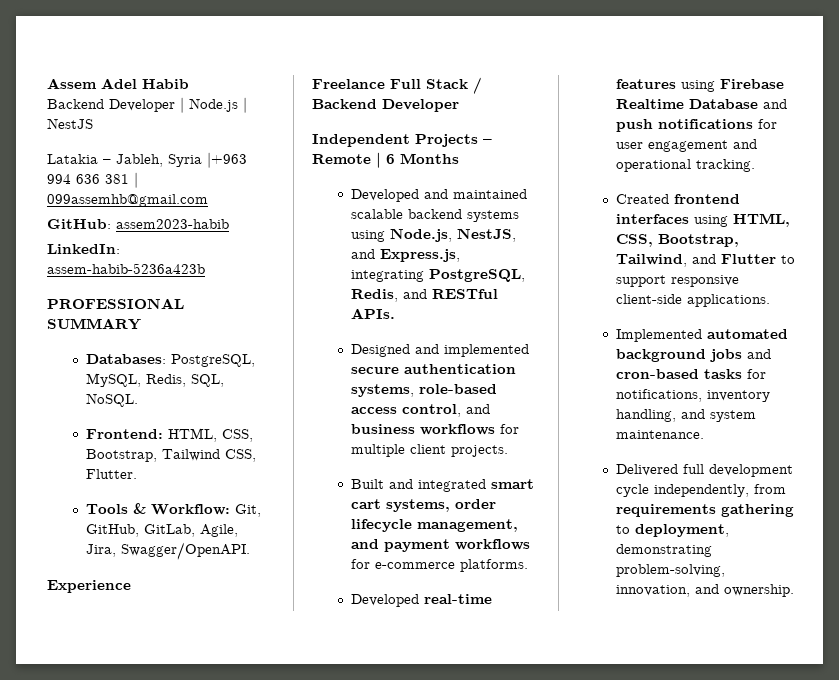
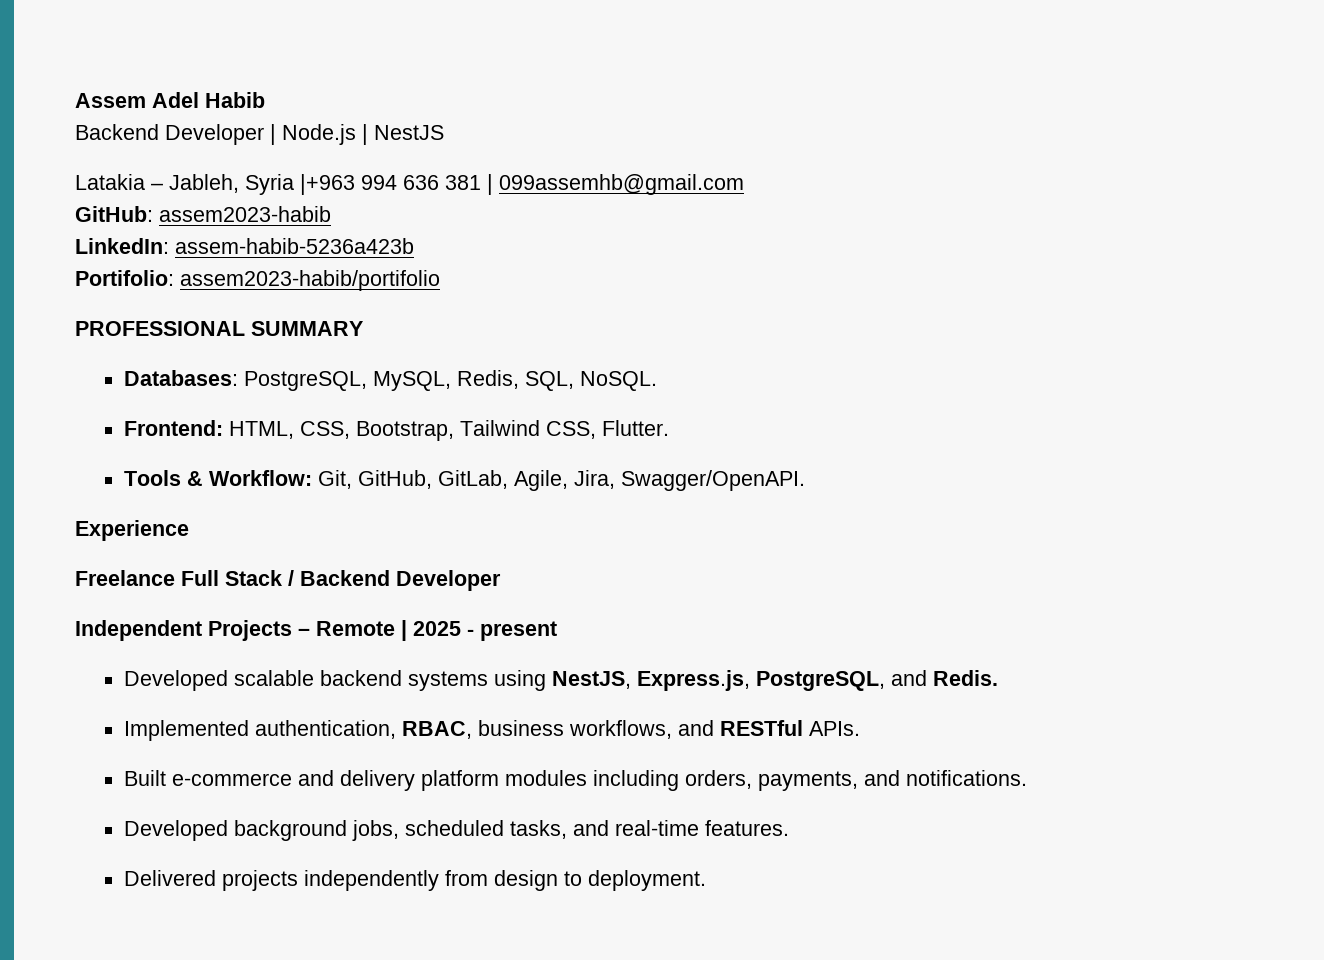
(205, 268) none -> [75,270,440,291] // Portifolio: assem2023-habib/portifolio
[386,153,459,164] [351,189,528,202] 6 Months // Developed and maintained -> [413,621,557,641] [124,670,229,691] 2025 - present // Developed
[390,228,517,242] [351,249,461,262] [351,269,526,282] [351,289,499,302] [351,308,396,319] [351,344,530,357] [351,364,517,374] [351,384,498,397] [351,404,491,417] [351,424,520,435] [351,444,509,457] [351,479,535,492] [351,499,497,512] [351,519,519,532] [351,539,531,552] [351,559,529,572] [351,594,493,607] [616,79,785,92] [616,99,788,109] [616,119,778,132] [616,139,758,152] [616,159,756,172] [616,194,741,204] [616,213,791,227] [616,234,740,247] [616,254,796,267] [616,275,740,287] [616,294,771,307] [616,329,789,342] [616,349,772,362] [616,369,767,379] [616,389,771,402] [616,409,757,422] [616,430,705,439] [616,464,794,477] [616,484,787,497] [616,504,795,517] [616,524,730,537] [616,544,713,557] [616,564,726,577] [616,584,795,597] Node.js, NestJS, and Express.js, integrating PostgreSQL, Redis, and RESTful APIs. // Designed and implemented secure authentication systems, role-based access control, and business workflows for multiple client projects. // Built and integrated smart cart systems, order lifecycle management, and payment workflows for e-commerce platforms. // Developed real-time features using Firebase Realtime Database and push notifications for user engagement and operational tracking. // Created frontend interfaces using HTML, CSS, Bootstrap, Tailwind, and Flutter to support responsive client-side applications. // Implemented automated background jobs and cron-based tasks for notifications, inventory handling, and system maintenance. // Delivered full development cycle independently, from requirements gathering to deployment, demonstrating problem-solving, innovation, and ownership. -> [552,670,999,691] [124,720,861,741] [124,770,1028,791] [124,820,790,841] [124,870,707,891] NestJS, Express.js, PostgreSQL, and Redis. // Implemented authentication, RBAC, business workflows, and RESTful APIs. // Built e-commerce and delivery platform modules including orders, payments, and notifications. // Developed background jobs, scheduled tasks, and real-time features. // Delivered projects independently from design to deployment.

